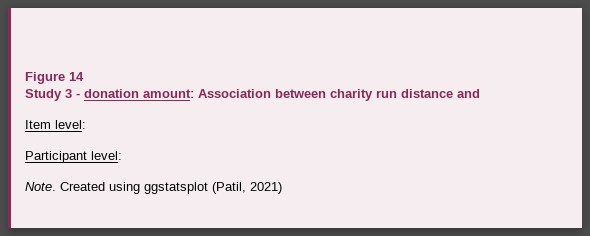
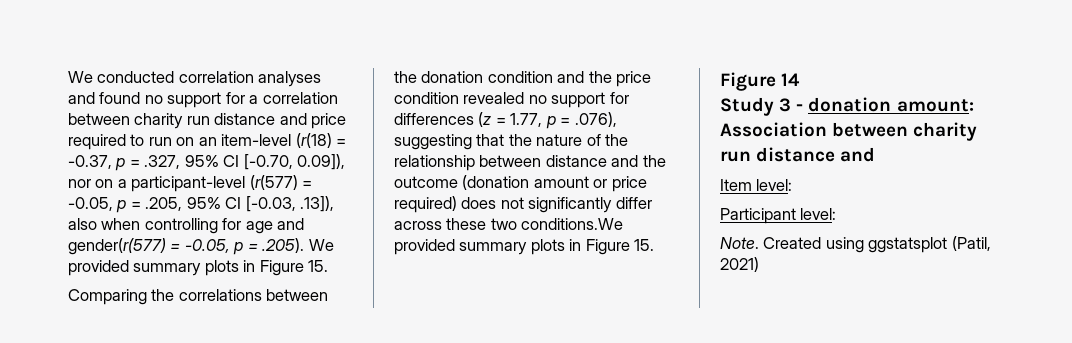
(25, 78) none -> [68,71,322,87] [68,92,338,108] [68,113,347,129] [68,133,347,150] [68,154,346,171] [68,175,313,192] [68,196,335,213] [68,218,305,234] [68,238,334,255] [68,260,329,276] [68,289,329,305] [394,71,652,87] [394,92,629,108] [394,112,617,129] [394,134,629,150] [394,155,666,171] [394,175,647,192] [394,196,652,213] [394,218,624,230] [394,239,655,255] We conducted correlation analyses and found no support for a correlation between charity run distance and price required to run on an item-level (r(18) = -0.37, p = .327, 95% CI [-0.70, 0.09]), nor on a participant-level (r(577) = -0.05, p = .205, 95% CI [-0.03, .13]), also when controlling for age and gender(r(577) = -0.05, p = .205). We provided summary plots in Figure 15. // Comparing the correlations between the donation condition and the price condition revealed no support for differences (z = 1.77, p = .076), suggesting that the nature of the relationship between distance and the outcome (donation amount or price required) does not significantly differ across these two conditions.We provided summary plots in Figure 15. //

